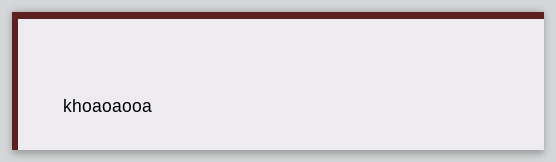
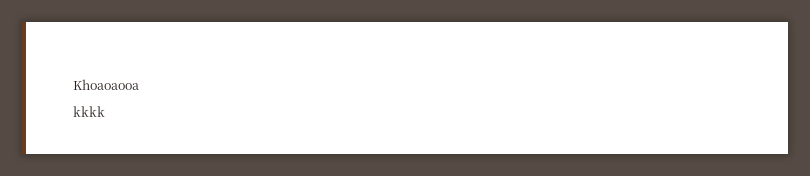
[63,99,152,112] khoaoaooa -> [73,79,139,90] [73,106,105,117] Khoaoaooa // kkkk

